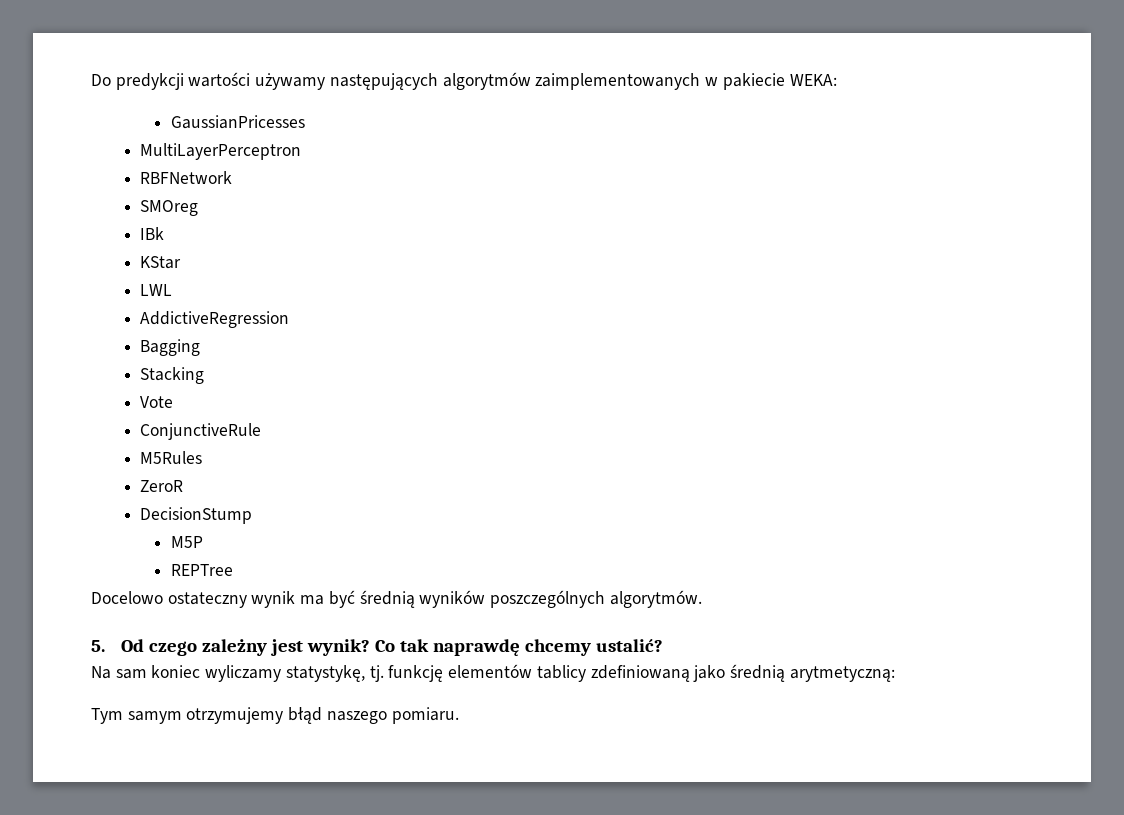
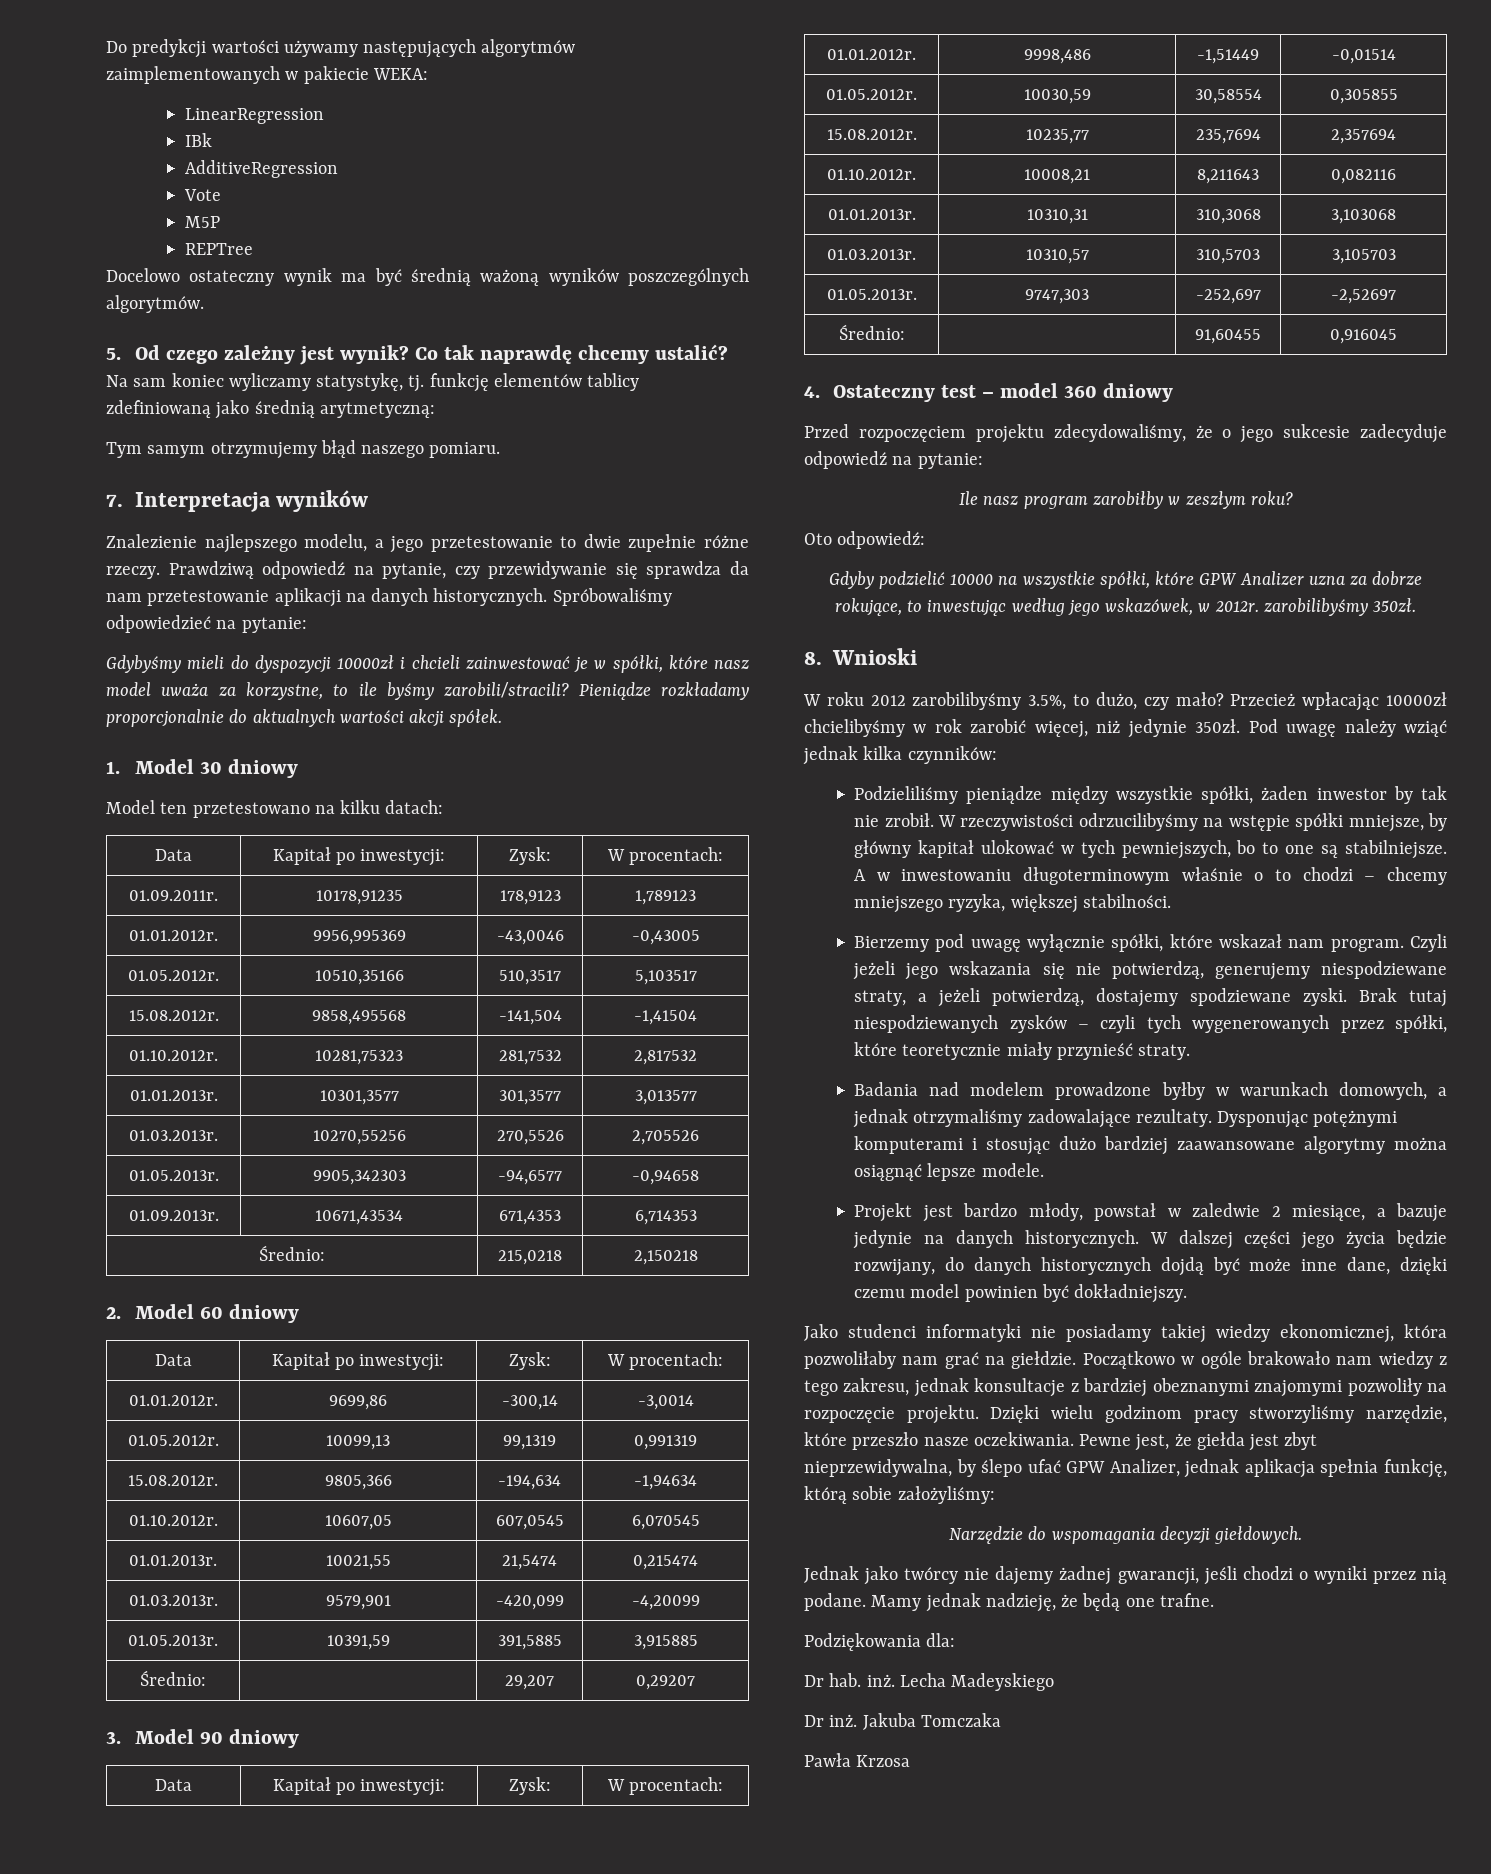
[170,115,305,129] [140,143,302,160] [140,171,233,184] [140,200,199,216] [140,227,165,240] [140,256,182,269] [140,284,173,296] [140,311,290,328] [140,339,201,356] [140,367,205,384] [140,396,174,408] [140,423,262,440] [140,451,203,464] [140,480,184,492] [140,507,253,524] GaussianPricesses // MultiLayerPerceptron // RBFNetwork // SMOreg // IBk // KStar // LWL // AddictiveRegression // Bagging // Stacking // Vote // ConjunctiveRule // M5Rules // ZeroR // DecisionStump -> [184,108,324,124] [184,133,212,147] [184,160,338,178] [183,189,221,201] LinearRegression // IBk // AdditiveRegression // Vote
(415, 599) none -> [480,269,540,286] ważoną
(459, 715) none -> [106,490,369,512] [106,534,749,553] [106,561,749,579] [106,588,672,607] [106,615,307,633] [106,655,749,673] [106,682,750,700] [106,709,503,727] [106,759,298,778] [106,800,444,818] [155,849,192,861] [272,847,446,866] [509,847,551,865] [606,847,724,865] [129,890,218,901] [315,890,403,905] [499,890,561,905] [635,890,696,905] [129,930,218,941] [312,930,406,945] [496,930,564,945] [631,930,700,945] [128,970,219,981] [314,970,404,985] [499,970,561,985] [634,970,697,985] [128,1010,219,1021] [312,1010,406,1025] [498,1010,562,1025] [634,1010,697,1025] [129,1050,218,1061] [315,1050,403,1065] [498,1050,562,1065] [634,1050,697,1065] [129,1090,218,1101] [319,1090,399,1105] [499,1090,561,1105] [634,1090,697,1105] [129,1130,218,1141] [312,1130,406,1145] [496,1130,564,1145] [632,1130,699,1145] [128,1170,219,1181] [312,1170,406,1185] [498,1170,562,1185] [632,1170,699,1185] [128,1210,219,1221] [315,1210,403,1225] [499,1210,561,1225] [634,1210,697,1225] [259,1245,325,1261] [498,1250,562,1265] [633,1250,698,1265] [106,1304,299,1323] [154,1354,192,1366] [271,1352,445,1371] [508,1352,551,1370] [606,1352,724,1370] [128,1395,218,1406] [329,1395,387,1410] [501,1395,558,1410] [637,1395,694,1410] [127,1435,219,1446] [326,1435,390,1450] [503,1435,556,1450] [634,1435,697,1450] [128,1475,218,1486] [324,1475,392,1490] [498,1475,561,1490] [634,1475,697,1490] [128,1515,218,1526] [324,1515,392,1530] [495,1515,564,1530] [631,1515,700,1530] [129,1555,217,1566] [325,1555,391,1570] [502,1555,557,1570] [633,1555,698,1570] [128,1595,218,1606] [325,1595,391,1610] [495,1595,564,1610] [631,1595,700,1610] [128,1635,218,1646] [326,1635,390,1650] [497,1635,562,1650] [633,1635,698,1650] [140,1670,206,1686] [505,1675,554,1690] [636,1675,695,1690] [106,1729,299,1748] [155,1779,192,1791] [272,1777,446,1796] [509,1777,551,1795] [606,1777,724,1795] [827,49,916,60] [1023,49,1091,64] [1197,49,1259,64] [1331,49,1396,64] [826,89,917,100] [1023,89,1091,104] [1194,89,1262,104] [1329,89,1398,104] [826,129,917,140] [1025,129,1089,144] [1195,129,1261,144] [1331,129,1396,144] [827,169,916,180] [1024,169,1090,184] [1197,169,1259,184] [1331,169,1396,184] [827,209,916,220] [1026,209,1088,224] [1195,209,1261,224] [1331,209,1396,224] [827,249,916,260] [1025,249,1089,264] [1196,249,1260,264] [1331,249,1396,264] [826,289,917,300] [1025,289,1089,304] [1195,289,1261,304] [1331,289,1396,304] [838,324,905,340] [1195,329,1261,344] [1330,329,1397,344] [804,383,1174,402] [804,424,1447,443] [804,451,983,469] [959,491,1293,509] [804,531,926,549] [828,571,1423,589] [834,598,1417,616] [804,648,917,665] [803,692,1447,711] [804,719,1447,738] [803,746,997,765] [854,786,1447,804] [854,813,1447,832] [854,840,1447,859] [854,867,1447,885] [854,894,1171,913] [854,934,1447,952] [853,961,1447,980] [854,988,1447,1007] [854,1015,1447,1033] [854,1042,1191,1060] [854,1082,1447,1100] [853,1109,1398,1128] [854,1136,1447,1155] [854,1163,1044,1181] [854,1203,1447,1222] [853,1230,1447,1249] [854,1257,1447,1276] [854,1284,1188,1303] [804,1324,1447,1343] [804,1351,1447,1369] [804,1378,1447,1397] [804,1405,1447,1424] [804,1432,1318,1451] [804,1459,1447,1478] [804,1486,995,1504] [948,1526,1303,1544] [804,1566,1447,1585] [804,1593,1214,1612] [804,1633,956,1651] [804,1673,1055,1691] [804,1713,1001,1730] [804,1753,911,1767] // 7. Interpretacja wyników // Znalezienie najlepszego modelu, a jego przetestowanie to dwie zupełnie różne rzeczy. Prawdziwą odpowiedź na pytanie, czy przewidywanie się sprawdza da nam przetestowanie aplikacji na danych historycznych. Spróbowaliśmy odpowiedzieć na pytanie: // Gdybyśmy mieli do dyspozycji 10000zł i chcieli zainwestować je w spółki, które nasz model uważa za korzystne, to ile byśmy zarobili/stracili? Pieniądze rozkładamy proporcjonalnie do aktualnych wartości akcji spółek. // 1. Model 30 dniowy // Model ten przetestowano na kilku datach: // Data | Kapitał po inwestycji: | Zysk: | W procentach: // 01.09.2011r. | 10178,91235 | 178,9123 | 1,789123 // 01.01.2012r. | 9956,995369 | -43,0046 | -0,43005 // 01.05.2012r. | 10510,35166 | 510,3517 | 5,103517 // 15.08.2012r. | 9858,495568 | -141,504 | -1,41504 // 01.10.2012r. | 10281,75323 | 281,7532 | 2,817532 // 01.01.2013r. | 10301,3577 | 301,3577 | 3,013577 // 01.03.2013r. | 10270,55256 | 270,5526 | 2,705526 // 01.05.2013r. | 9905,342303 | -94,6577 | -0,94658 // 01.09.2013r. | 10671,43534 | 671,4353 | 6,714353 // Średnio: | 215,0218 | 2,150218 // 2. Model 60 dniowy // Data | Kapitał po inwestycji: | Zysk: | W procentach: // 01.01.2012r. | 9699,86 | -300,14 | -3,0014 // 01.05.2012r. | 10099,13 | 99,1319 | 0,991319 // 15.08.2012r. | 9805,366 | -194,634 | -1,94634 // 01.10.2012r. | 10607,05 | 607,0545 | 6,070545 // 01.01.2013r. | 10021,55 | 21,5474 | 0,215474 // 01.03.2013r. | 9579,901 | -420,099 | -4,20099 // 01.05.2013r. | 10391,59 | 391,5885 | 3,915885 // Średnio: | | 29,207 | 0,29207 // 3. Model 90 dniowy // Data | Kapitał po inwestycji: | Zysk: | W procentach: // 01.01.2012r. | 9998,486 | -1,51449 | -0,01514 // 01.05.2012r. | 10030,59 | 30,58554 | 0,305855 // 15.08.2012r. | 10235,77 | 235,7694 | 2,357694 // 01.10.2012r. | 10008,21 | 8,211643 | 0,082116 // 01.01.2013r. | 10310,31 | 310,3068 | 3,103068 // 01.03.2013r. | 10310,57 | 310,5703 | 3,105703 // 01.05.2013r. | 9747,303 | -252,697 | -2,52697 // Średnio: | | 91,60455 | 0,916045 // 4. Ostateczny test – model 360 dniowy // Przed rozpoczęciem projektu zdecydowaliśmy, że o jego sukcesie zadecyduje odpowiedź na pytanie: // Ile nasz program zarobiłby w zeszłym roku? // Oto odpowiedź: // Gdyby podzielić 10000 na wszystkie spółki, które GPW Analizer uzna za dobrze rokujące, to inwestując według jego wskazówek, w 2012r. zarobilibyśmy 350zł. // 8. Wnioski // W roku 2012 zarobilibyśmy 3.5%, to dużo, czy mało? Przecież wpłacając 10000zł chcielibyśmy w rok zarobić więcej, niż jedynie 350zł. Pod uwagę należy wziąć jednak kilka czynników: // Podzieliliśmy pieniądze między wszystkie spółki, żaden inwestor by tak nie zrobił. W rzeczywistości odrzucilibyśmy na wstępie spółki mniejsze, by główny kapitał ulokować w tych pewniejszych, bo to one są stabilniejsze. A w inwestowaniu długoterminowym właśnie o to chodzi – chcemy mniejszego ryzyka, większej stabilności. // Bierzemy pod uwagę wyłącznie spółki, które wskazał nam program. Czyli jeżeli jego wskazania się nie potwierdzą, generujemy niespodziewane straty, a jeżeli potwierdzą, dostajemy spodziewane zyski. Brak tutaj niespodziewanych zysków – czyli tych wygenerowanych przez spółki, które teoretycznie miały przynieść straty. // Badania nad modelem prowadzone byłby w warunkach domowych, a jednak otrzymaliśmy zadowalające rezultaty. Dysponując potężnymi komputerami i stosując dużo bardziej zaawansowane algorytmy można osiągnąć lepsze modele. // Projekt jest bardzo młody, powstał w zaledwie 2 miesiące, a bazuje jedynie na danych historycznych. W dalszej części jego życia będzie rozwijany, do danych historycznych dojdą być może inne dane, dzięki czemu model powinien być dokładniejszy. // Jako studenci informatyki nie posiadamy takiej wiedzy ekonomicznej, która pozwoliłaby nam grać na giełdzie. Początkowo w ogóle brakowało nam wiedzy z tego zakresu, jednak konsultacje z bardziej obeznanymi znajomymi pozwoliły na rozpoczęcie projektu. Dzięki wielu godzinom pracy stworzyliśmy narzędzie, które przeszło nasze oczekiwania. Pewne jest, że giełda jest zbyt nieprzewidywalna, by ślepo ufać GPW Analizer, jednak aplikacja spełnia funkcję, którą sobie założyliśmy: // Narzędzie do wspomagania decyzji giełdowych. // Jednak jako twórcy nie dajemy żadnej gwarancji, jeśli chodzi o wyniki przez nią podane. Mamy jednak nadzieję, że będą one trafne. // Podziękowania dla: // Dr hab. inż. Lecha Madeyskiego // Dr inż. Jakuba Tomczaka // Pawła Krzosa

